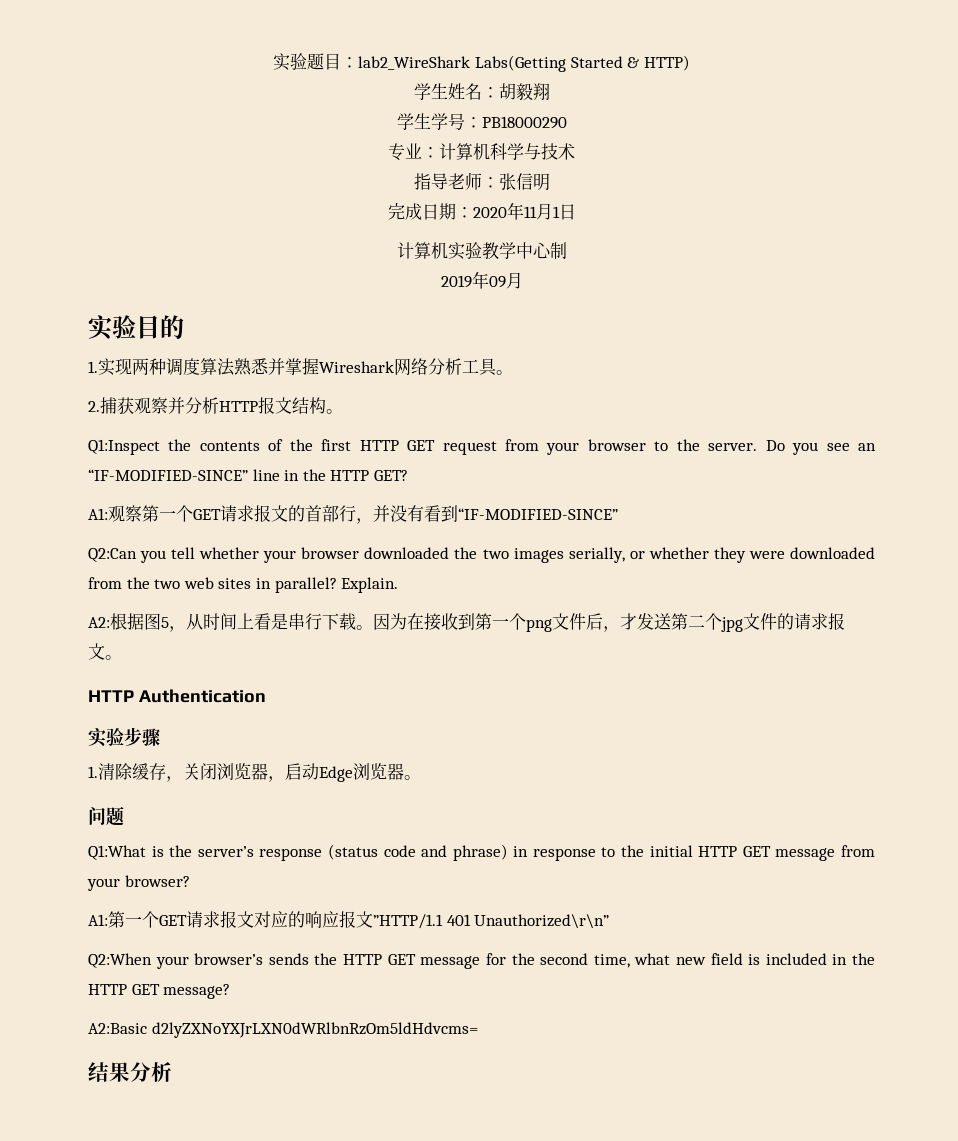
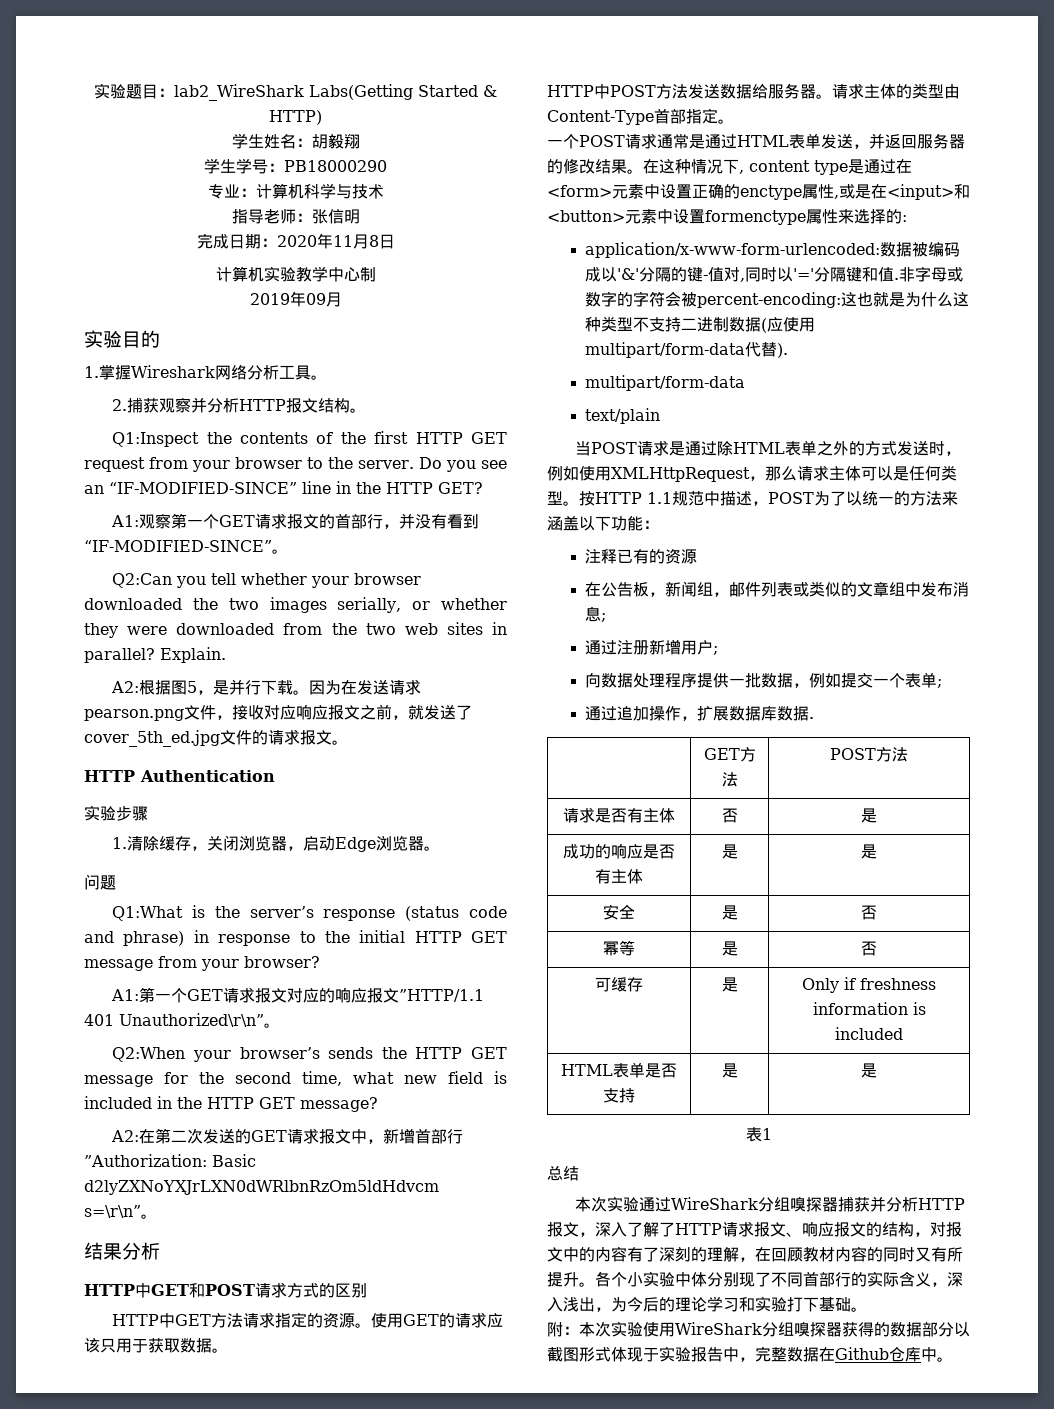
[552,206,560,218] 1 -> [368,235,379,247] 8
[98,358,285,376] 实现两种调度算法熟悉并 -> (99, 372) none
(618, 514) none -> [272,549,288,554] 。
[186,613,743,632] 从时间上看是串行下载。因为在接收到第一个png文件后，才发送第二个jpg -> [213,679,422,695] [84,704,472,721] [84,730,220,747] 是并行下载。因为在发送请求pearson.png文件，接收对应响应报文之前，就发送了cover_5th_ed.jpg
(610, 921) none -> [264,1023,280,1028] 。
[88,1022,478,1038] [88,1062,172,1082] A2:Basic d2lyZXNoYXJrLXN0dWRlbnRzOm5ldHdvcms= // 结果分析 -> [111,1128,464,1144] [84,1154,256,1167] [84,1180,439,1195] [84,1205,157,1219] [84,1242,160,1260] [84,1282,367,1298] [112,1312,504,1328] [84,1338,228,1353] [547,83,960,99] [547,108,734,125] [547,133,965,149] [547,158,912,175] [547,184,970,200] [547,209,907,225] [585,242,961,258] [585,266,964,282] [585,291,970,308] [585,316,816,333] [585,342,789,358] [585,375,746,391] [585,408,661,424] [575,440,962,456] [547,465,957,482] [547,491,958,506] [547,516,659,531] [585,549,698,564] [585,581,970,597] [585,606,607,622] [585,639,719,655] [585,672,943,688] [585,706,815,721] [703,747,756,762] [721,772,738,787] [830,747,908,762] [563,807,675,823] [721,808,738,823] [861,808,877,823] [563,843,675,859] [595,869,643,884] [721,844,738,859] [861,844,877,859] [603,904,635,920] [721,905,738,920] [861,905,877,920] [603,940,635,956] [721,941,738,956] [861,941,877,956] [595,977,643,992] [721,977,738,992] [802,977,936,993] [812,1002,926,1015] [835,1027,903,1040] [561,1062,677,1078] [603,1088,635,1103] [721,1063,738,1078] [861,1063,877,1078] [745,1127,772,1142] [547,1166,579,1181] [575,1196,966,1212] [547,1221,962,1237] [547,1246,963,1262] [547,1271,963,1287] [547,1296,867,1312] [547,1321,970,1337] [547,1346,953,1362] A2:在第二次发送的GET请求报文中，新增首部行”Authorization: Basic d2lyZXNoYXJrLXN0dWRlbnRzOm5ldHdvcm s=\r\n”。 // 结果分析 // HTTP中GET和POST请求方式的区别 // HTTP中GET方法请求指定的资源。使用GET的请求应该只用于获取数据。 // HTTP中POST方法发送数据给服务器。请求主体的类型由Content-Type首部指定。 // 一个POST请求通常是通过HTML表单发送，并返回服务器的修改结果。在这种情况下, content type是通过在<form>元素中设置正确的enctype属性,或是在<input>和<button>元素中设置formenctype属性来选择的: // application/x-www-form-urlencoded:数据被编码成以'&'分隔的键-值对,同时以'='分隔键和值.非字母或数字的字符会被percent-encoding:这也就是为什么这种类型不支持二进制数据(应使用multipart/form-data代替). // multipart/form-data // text/plain // 当POST请求是通过除HTML表单之外的方式发送时，例如使用XMLHttpRequest，那么请求主体可以是任何类型。按HTTP 1.1规范中描述，POST为了以统一的方法来涵盖以下功能： // 注释已有的资源 // 在公告板，新闻组，邮件列表或类似的文章组中发布消息; // 通过注册新增用户; // 向数据处理程序提供一批数据，例如提交一个表单; // 通过追加操作，扩展数据库数据. // | GET方法 | POST方法 // 请求是否有主体 | 否 | 是 // 成功的响应是否有主体 | 是 | 是 // 安全 | 是 | 否 // 幂等 | 是 | 否 // 可缓存 | 是 | Only if freshness information is included // HTML表单是否支持 | 是 | 是 // 表1 // 总结 // 本次实验通过WireShark分组嗅探器捕获并分析HTTP报文，深入了解了HTTP请求报文、响应报文的结构，对报文中的内容有了深刻的理解，在回顾教材内容的同时又有所提升。各个小实验中体分别现了不同首部行的实际含义，深入浅出，为今后的理论学习和实验打下基础。 // 附：本次实验使用WireShark分组嗅探器获得的数据部分以截图形式体现于实验报告中，完整数据在Github仓库中。

